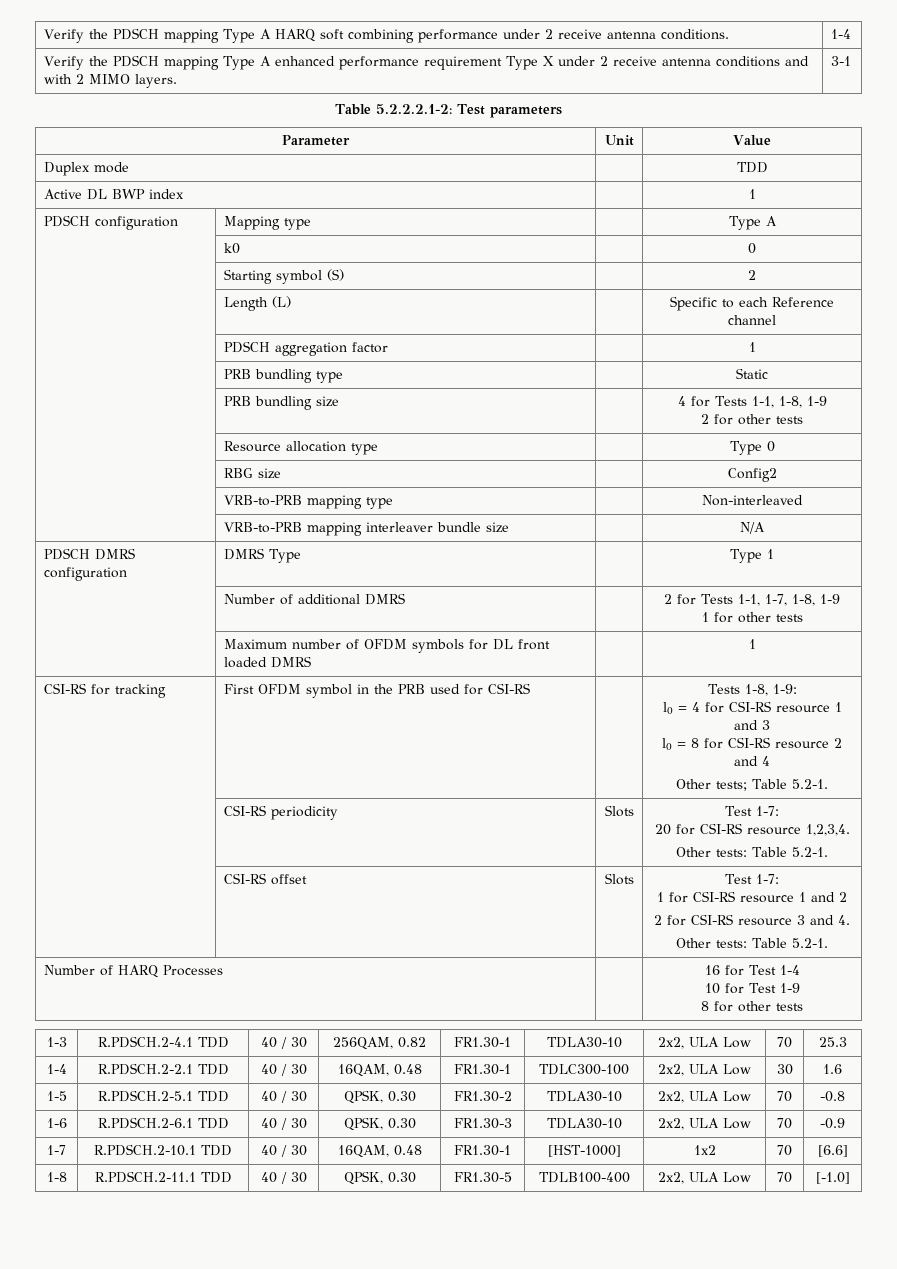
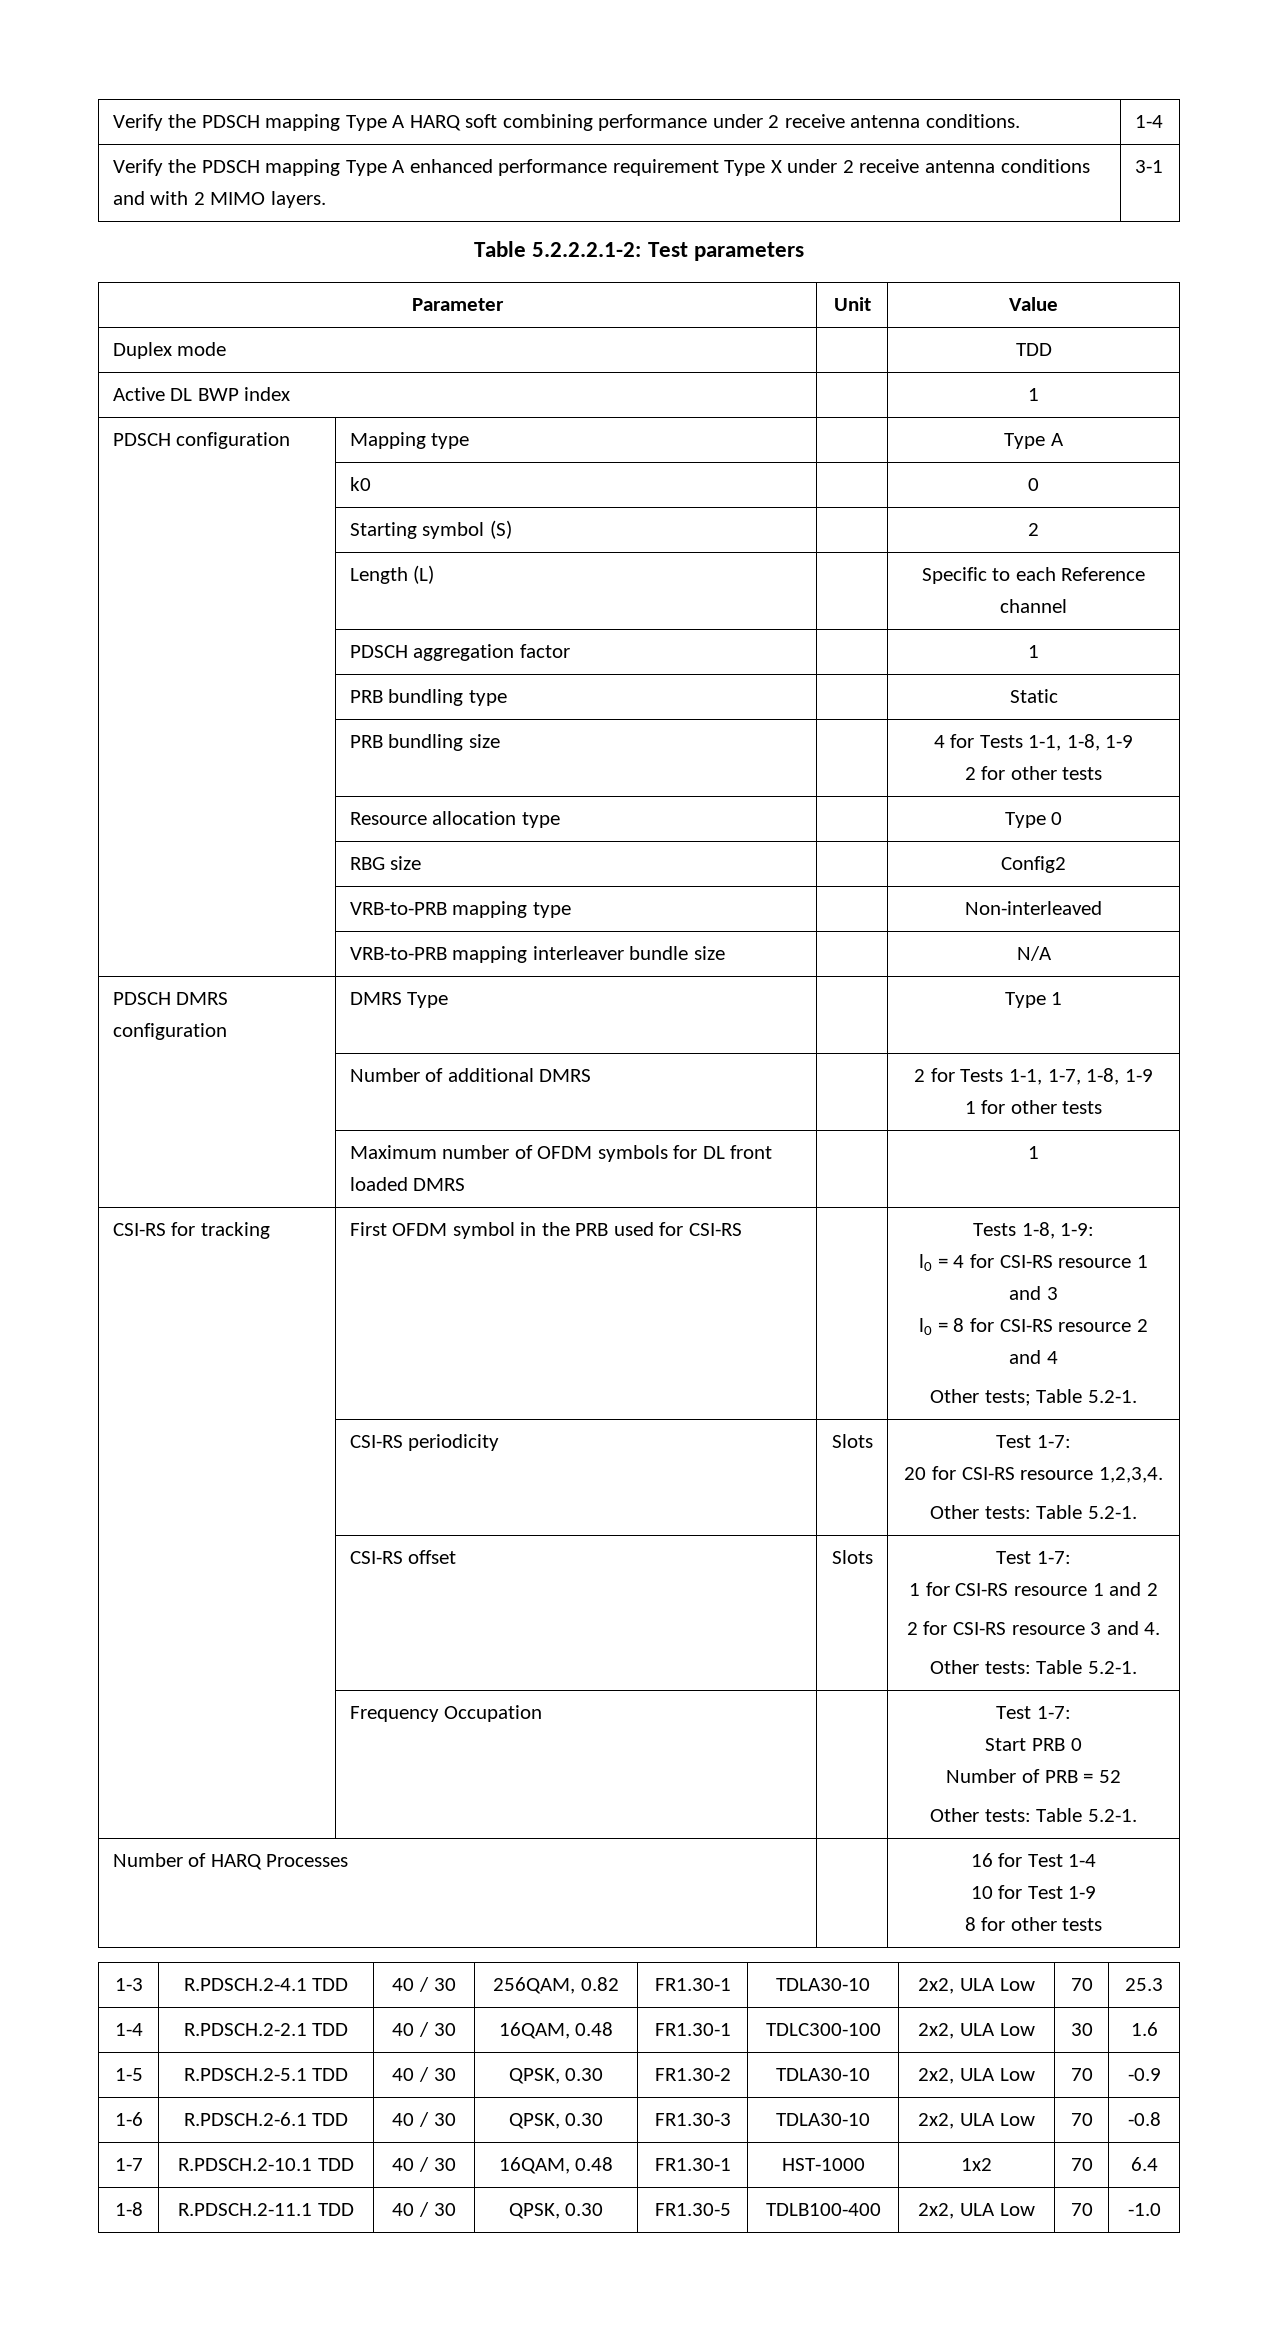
(828, 943) none -> [349,1705,543,1722] [996,1706,1071,1719] [985,1738,1082,1751] [946,1769,1121,1783] [930,1808,1137,1822] // | Frequency Occupation | | Test 1-7: // Start PRB 0 // Number of PRB = 52 // Other tests: Table 5.2-1.
[820,1091,845,1102] -0.8 -> [1127,2068,1161,2081] -0.9
[820,1118,845,1129] -0.9 -> [1127,2112,1161,2126] -0.8
[547,1144,621,1157] [HST-1000] -> [781,2158,865,2171] HST-1000
[817,1145,848,1157] [6.6] -> [1130,2157,1158,2171] 6.4
[815,1172,850,1184] [-1.0] -> [1127,2203,1161,2216] -1.0

